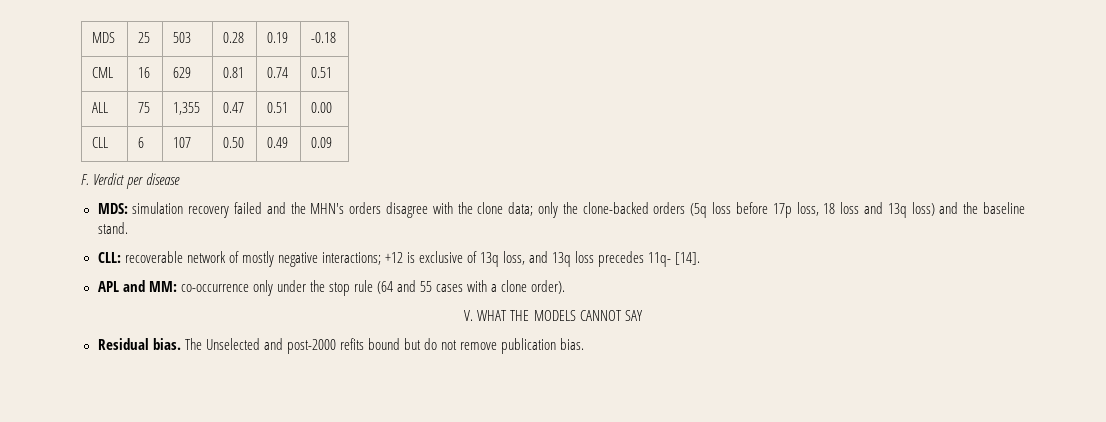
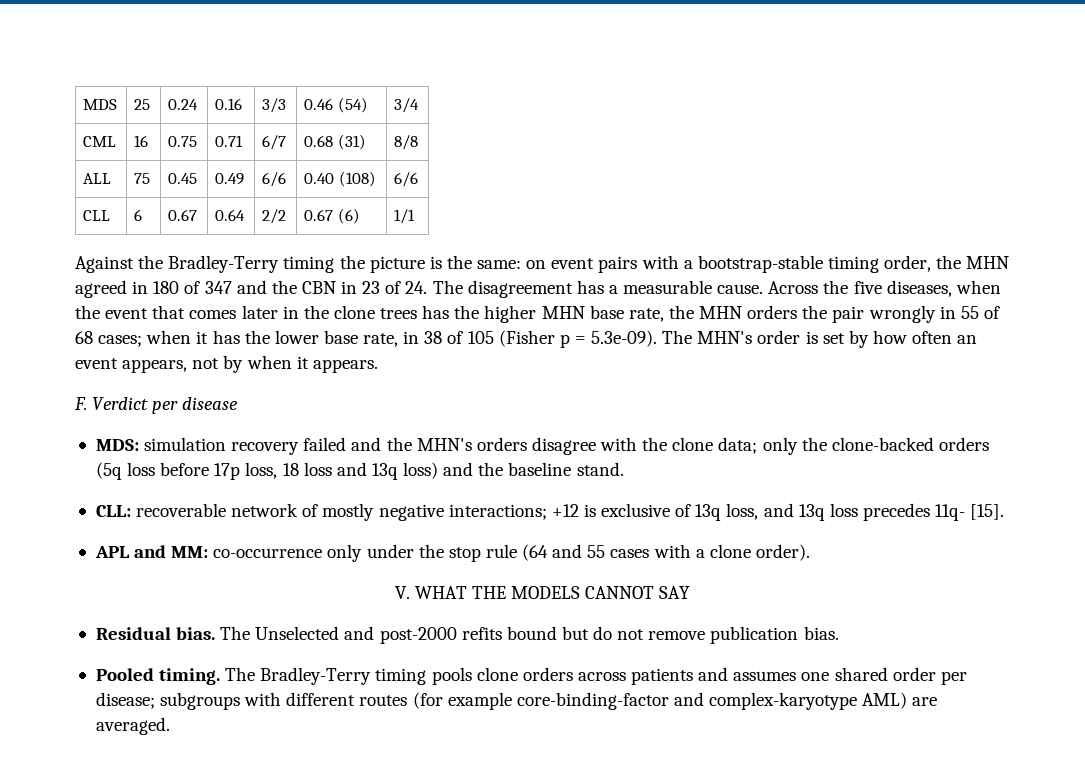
[173,32,192,43] [223,32,245,43] [267,32,289,43] [311,32,337,43] [92,67,114,78] [138,67,151,78] [173,67,192,78] [223,67,245,78] [267,67,289,78] [311,67,333,78] [92,102,109,113] [138,102,151,113] [173,102,201,115] [223,102,245,113] [267,102,289,113] [311,102,333,113] [92,137,109,148] [138,137,145,148] [173,137,192,148] [223,137,245,148] [267,137,289,148] [311,137,333,148] 503 | 0.28 | 0.19 | -0.18 // CML | 16 | 629 | 0.81 | 0.74 | 0.51 // ALL | 75 | 1,355 | 0.47 | 0.51 | 0.00 // CLL | 6 | 107 | 0.50 | 0.49 | 0.09 -> [168,99,199,110] [215,98,243,110] [262,98,287,113] [304,97,369,113] [394,98,420,113] [83,136,117,147] [134,135,149,147] [168,136,198,147] [215,135,244,147] [262,135,287,150] [304,134,367,150] [394,135,419,150] [83,173,112,184] [134,173,151,184] [168,173,198,184] [215,173,245,185] [262,172,287,187] [304,171,377,187] [394,172,419,187] [83,210,111,221] [134,209,143,221] [168,209,198,221] [215,209,246,221] [262,209,287,224] [304,208,361,224] [394,209,416,224] [75,255,1010,273] [75,280,1001,298] [75,305,1000,323] [75,330,978,348] [75,355,378,373] 0.24 | 0.16 | 3/3 | 0.46 (54) | 3/4 // CML | 16 | 0.75 | 0.71 | 6/7 | 0.68 (31) | 8/8 // ALL | 75 | 0.45 | 0.49 | 6/6 | 0.40 (108) | 6/6 // CLL | 6 | 0.67 | 0.64 | 2/2 | 0.67 (6) | 1/1 // Against the Bradley-Terry timing the picture is the same: on event pairs with a bootstrap-stable timing order, the MHN agreed in 180 of 347 and the CBN in 23 of 24. The disagreement has a measurable cause. Across the five diseases, when the event that comes later in the clone trees has the higher MHN base rate, the MHN orders the pair wrongly in 55 of 68 cases; when it has the lower base rate, in 38 of 105 (Fisher p = 5.3e-09). The MHN's order is set by how often an event appears, not by when it appears.
[675,252,701,265] [14]. -> [970,504,1005,520] [15].
(585, 344) none -> [95,667,967,685] [95,692,938,710] [95,717,170,735] // Pooled timing. The Bradley-Terry timing pools clone orders across patients and assumes one shared order per disease; subgroups with different routes (for example core-binding-factor and complex-karyotype AML) are averaged.

